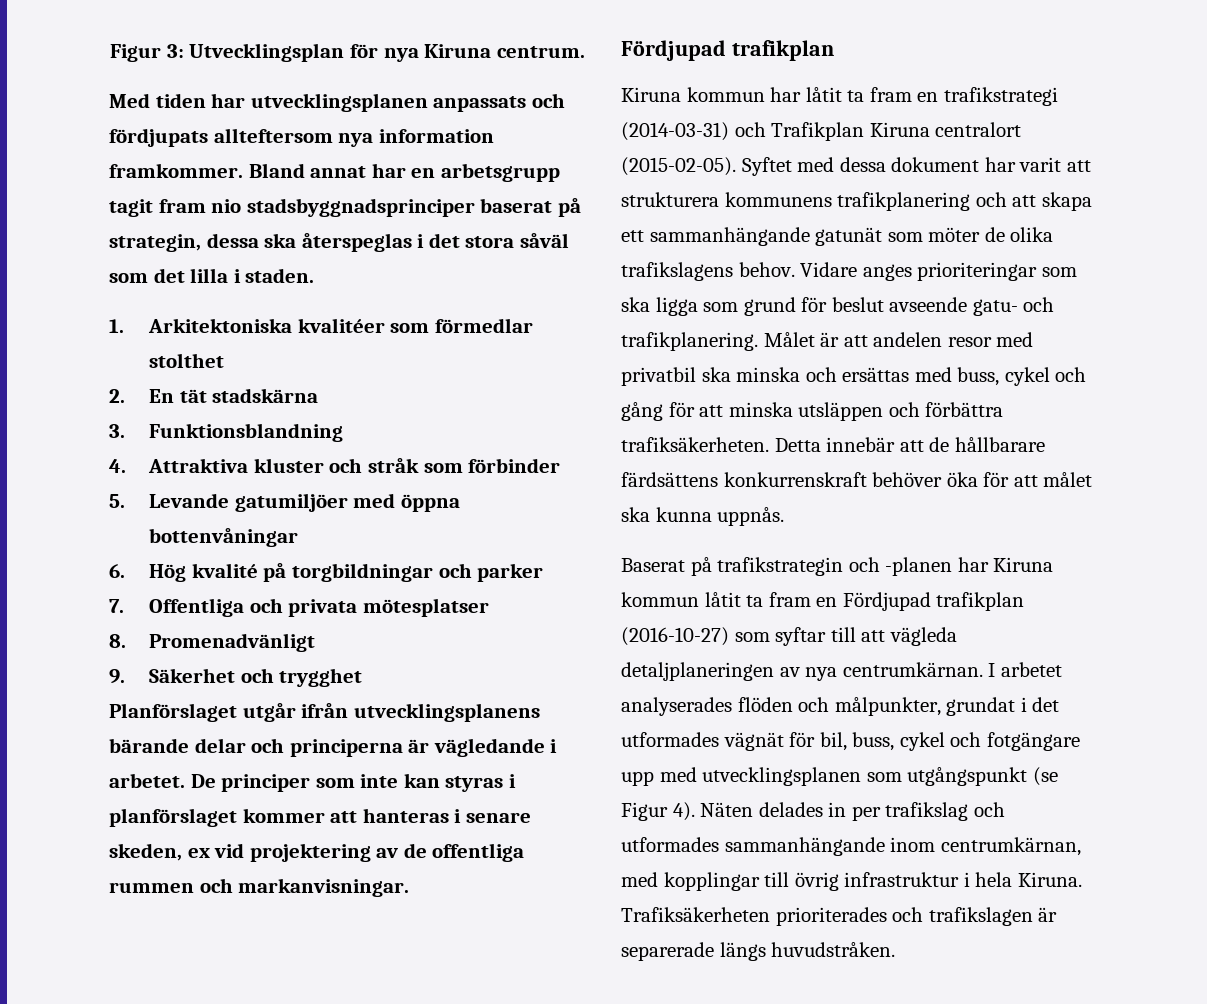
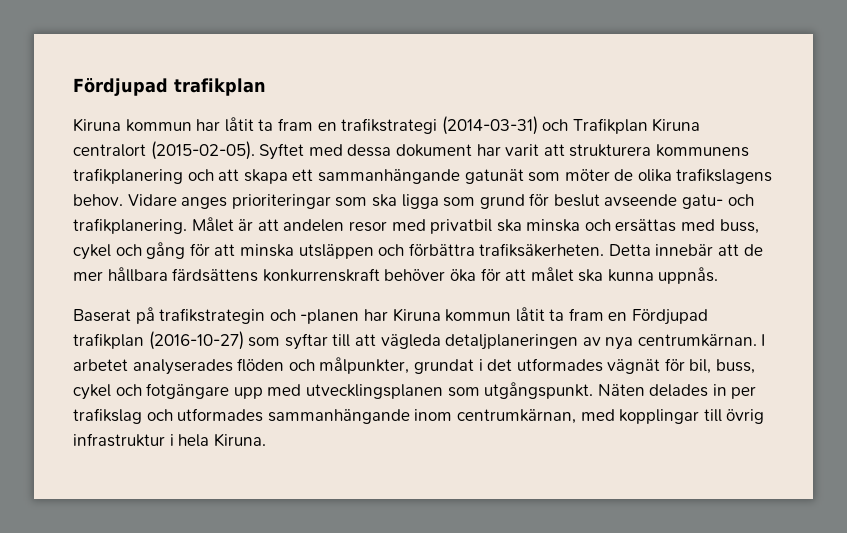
[110,43,585,62] [109,93,565,112] [109,128,494,147] [109,163,560,182] [109,198,581,217] [109,233,569,252] [109,268,315,283] [109,318,533,333] [149,353,225,368] [109,388,319,403] [109,423,344,442] [109,458,561,473] [109,493,460,512] [149,528,299,547] [109,563,544,582] [109,598,489,617] [109,633,316,652] [109,668,363,687] [109,703,540,722] [109,738,558,757] [109,773,516,792] [109,808,531,827] [109,843,525,862] [109,878,410,897] Figur 3: Utvecklingsplan för nya Kiruna centrum. // Med tiden har utvecklingsplanen anpassats och fördjupats allteftersom nya information framkommer. Bland annat har en arbetsgrupp tagit fram nio stadsbyggnadsprinciper baserat på strategin, dessa ska återspeglas i det stora såväl som det lilla i staden. // 1. Arkitektoniska kvalitéer som förmedlar stolthet // 2. En tät stadskärna // 3. Funktionsblandning // 4. Attraktiva kluster och stråk som förbinder // 5. Levande gatumiljöer med öppna bottenvåningar // 6. Hög kvalité på torgbildningar och parker // 7. Offentliga och privata mötesplatser // 8. Promenadvänligt // 9. Säkerhet och trygghet // Planförslaget utgår ifrån utvecklingsplanens bärande delar och principerna är vägledande i arbetet. De principer som inte kan styras i planförslaget kommer att hanteras i senare skeden, ex vid projektering av de offentliga rummen och markanvisningar. // -> (73, 87) none
[954,437,1045,452] hållbarare -> [73,267,168,282] mer hållbara
[907,767,1058,786] [621,802,695,821] utgångspunkt (se Figur 4). -> [484,382,594,399] utgångspunkt.
[621,907,1058,926] [621,942,896,961] Trafiksäkerheten prioriterades och trafikslagen är separerade längs huvudstråken. -> (266, 440) none

